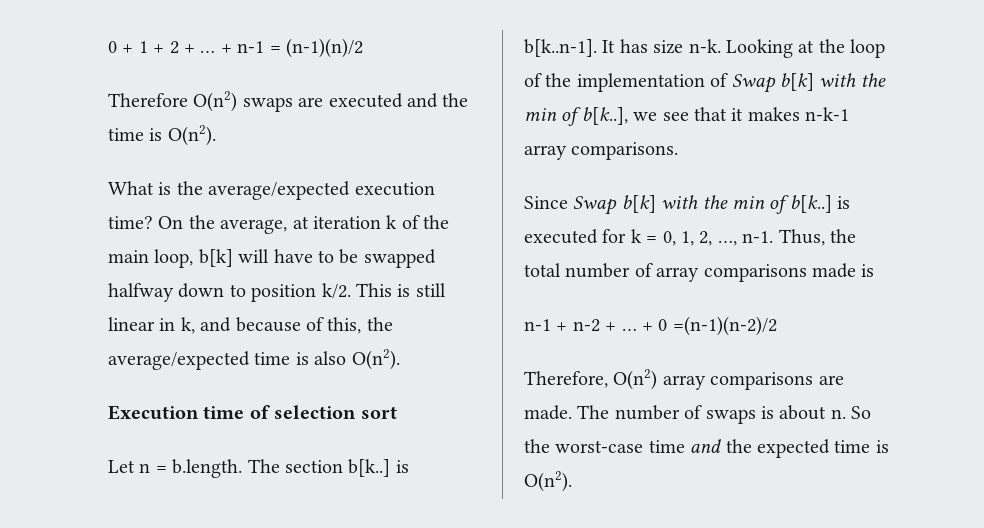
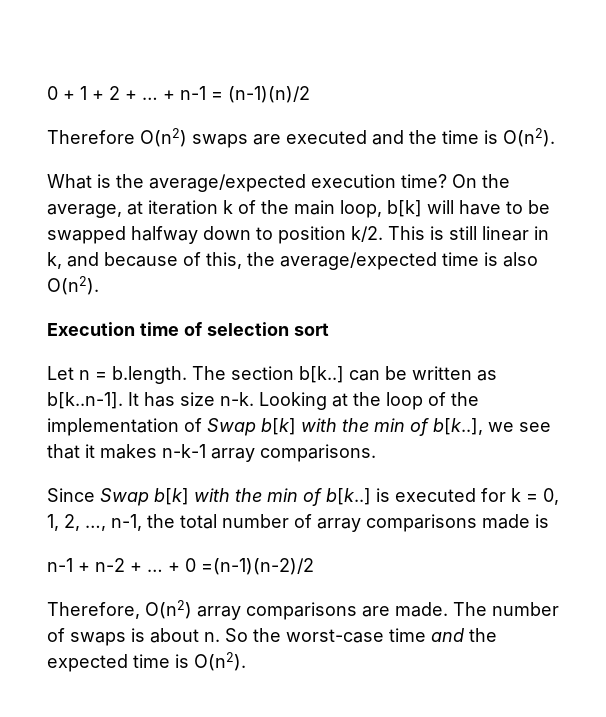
[395,460,409,473] is -> [349,366,497,381] can be written as
[742,229,825,246] n-1. Thus, -> [111,514,142,531] n-1,

